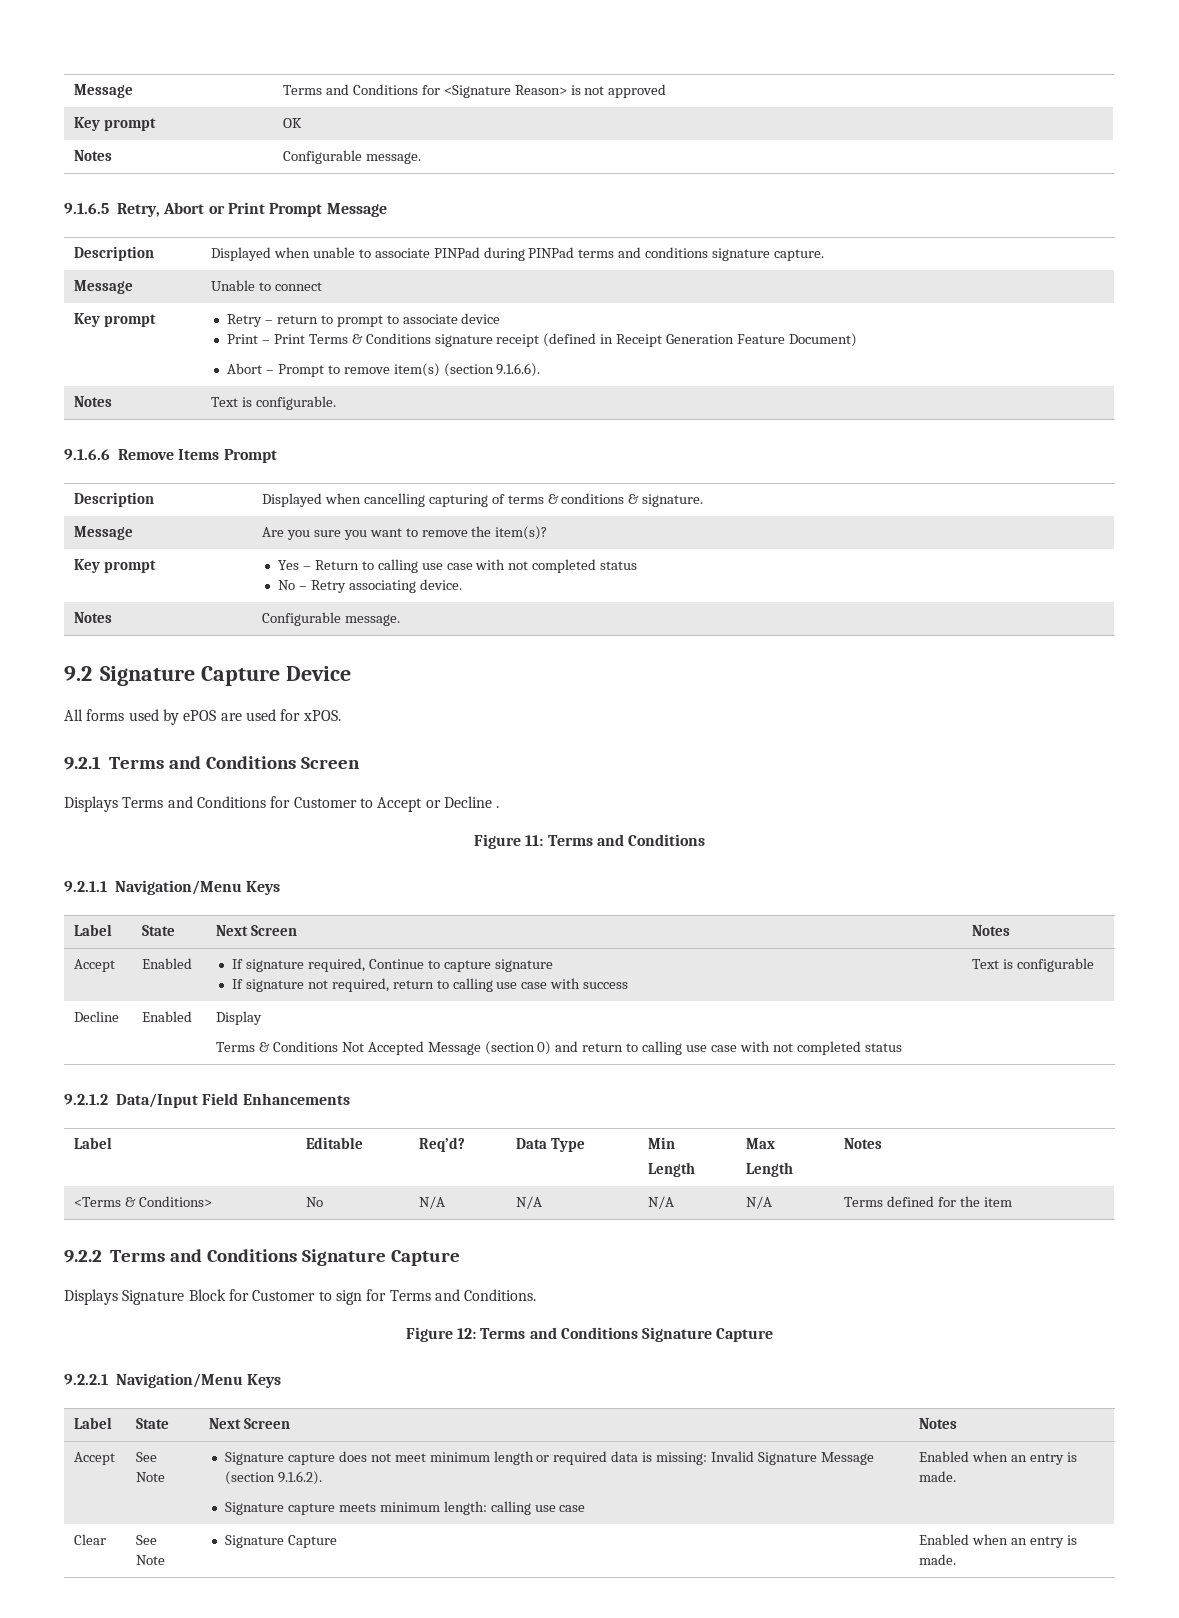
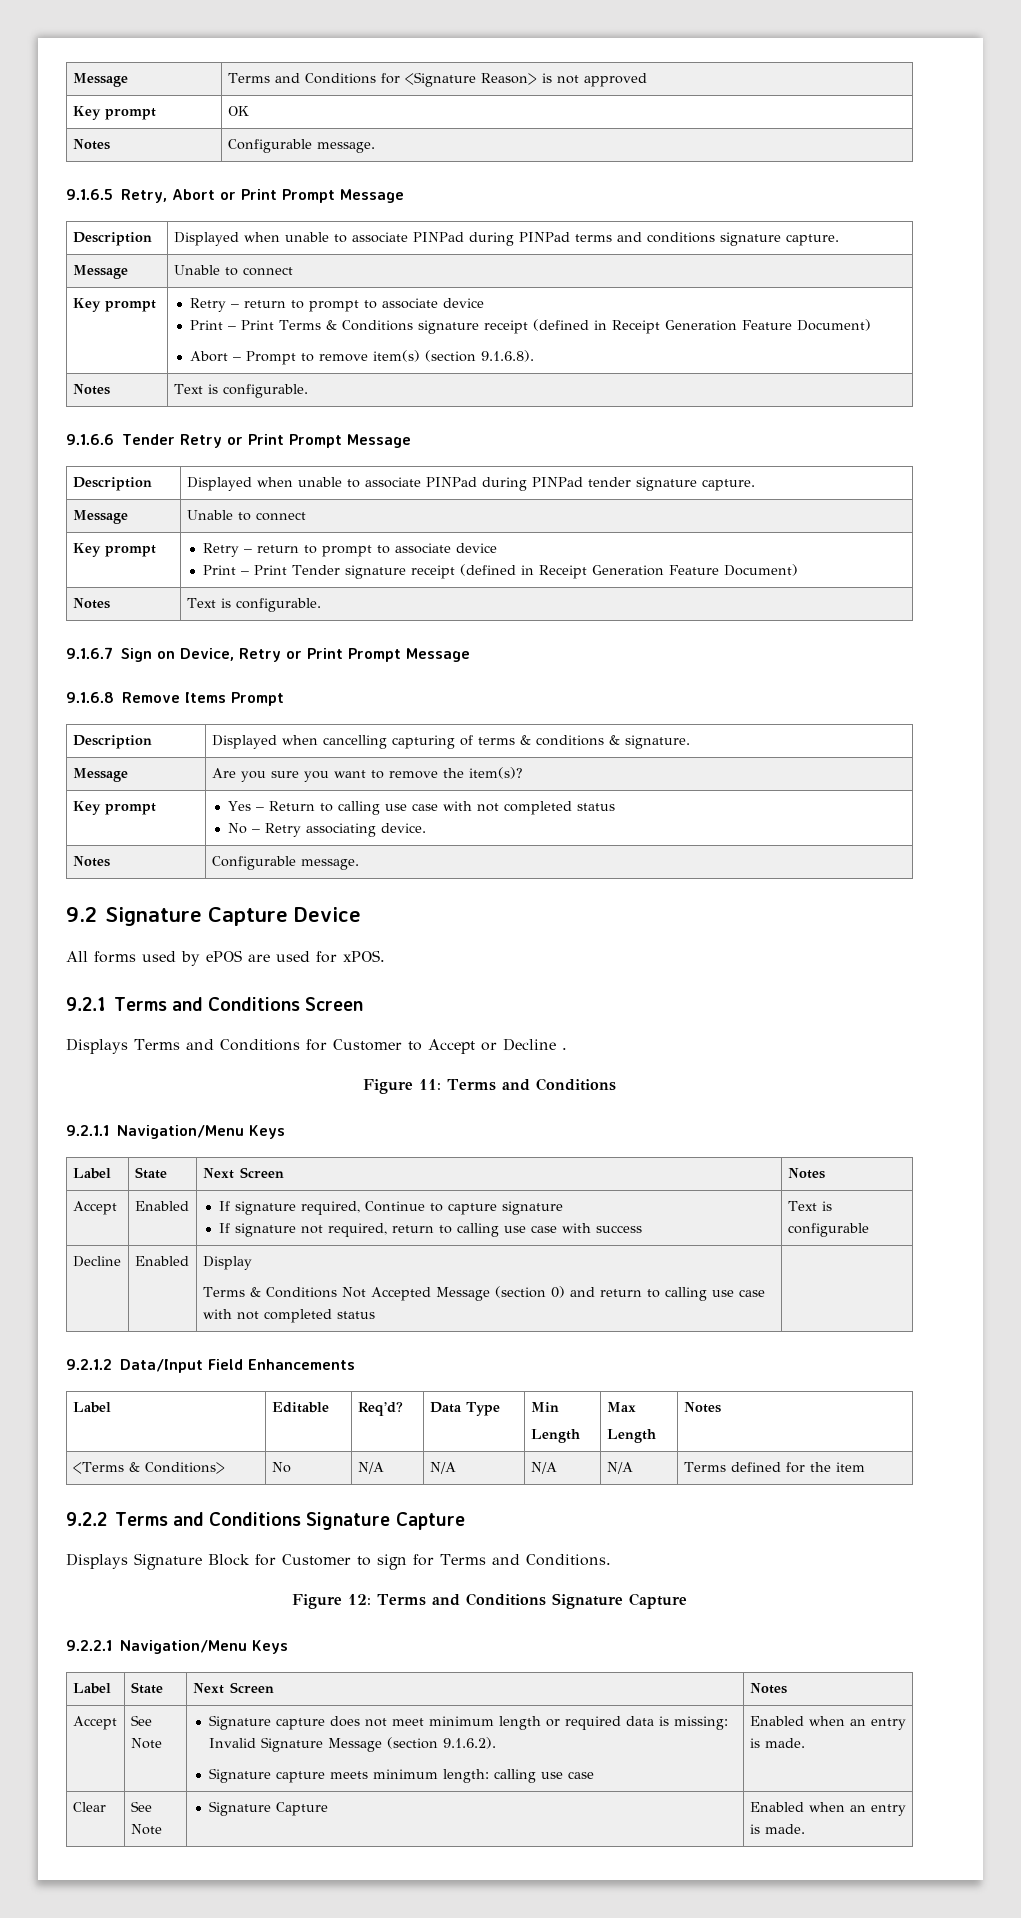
[496,363,541,377] 9.1.6.6). -> [480,350,534,362] 9.1.6.8).
(110, 454) none -> [122,434,411,448] [72,477,152,491] [186,477,755,491] [72,510,128,524] [186,510,306,521] [72,543,156,557] [202,543,497,557] [202,564,798,579] [72,598,110,609] [186,598,321,612] [66,647,470,662] [66,692,114,703] Tender Retry or Print Prompt Message // Description | Displayed when unable to associate PINPad during PINPad tender signature capture. // Message | Unable to connect // Key prompt | Retry – return to prompt to associate device // Print – Print Tender signature receipt (defined in Receipt Generation Feature Document) // Notes | Text is configurable. // 9.1.6.7 Sign on Device, Retry or Print Prompt Message // 9.1.6.8

